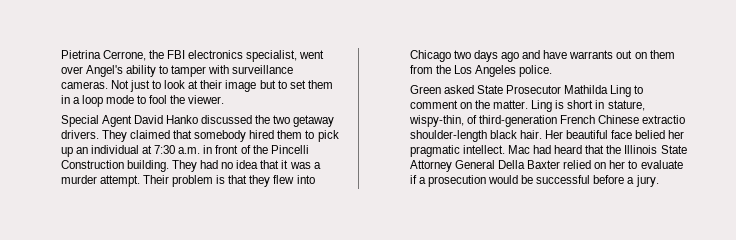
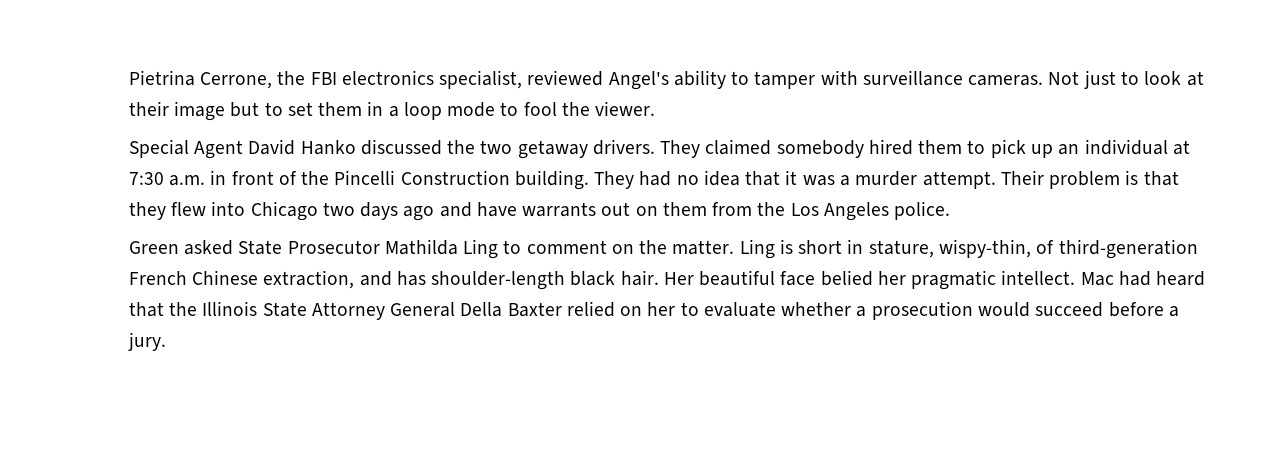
[299,50,325,59] [60,66,83,74] went over -> [527,70,604,86] reviewed
[172,130,192,139] that -> (772, 147) none
[642,115,686,124] extractio -> [263,270,426,289] extraction, and has
[409,175,417,184] if -> [781,302,852,316] whether
[521,175,591,184] be successful -> [1035,302,1104,317] succeed

